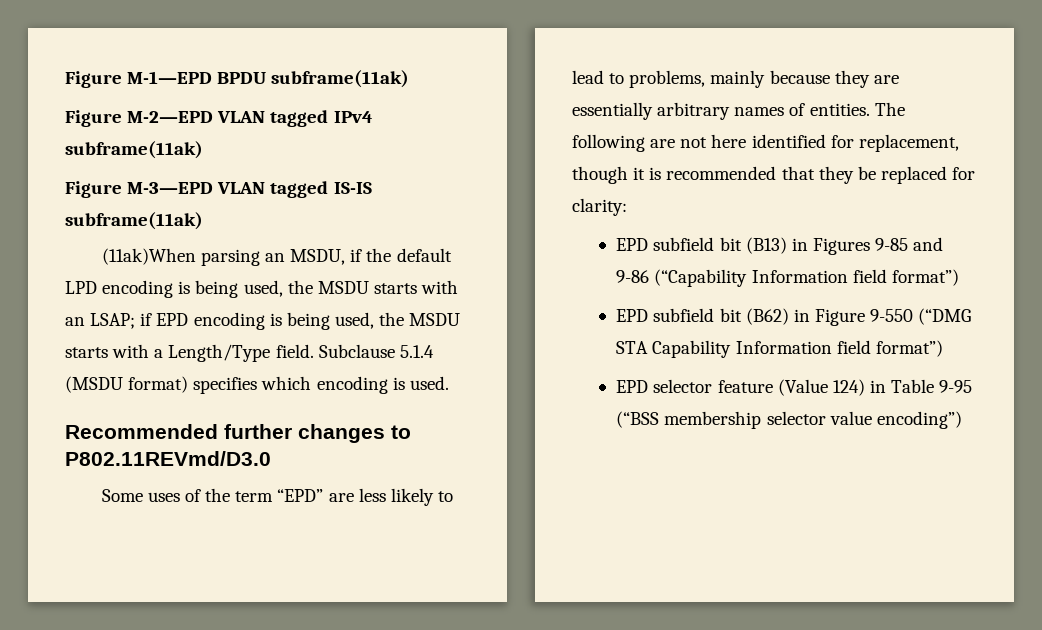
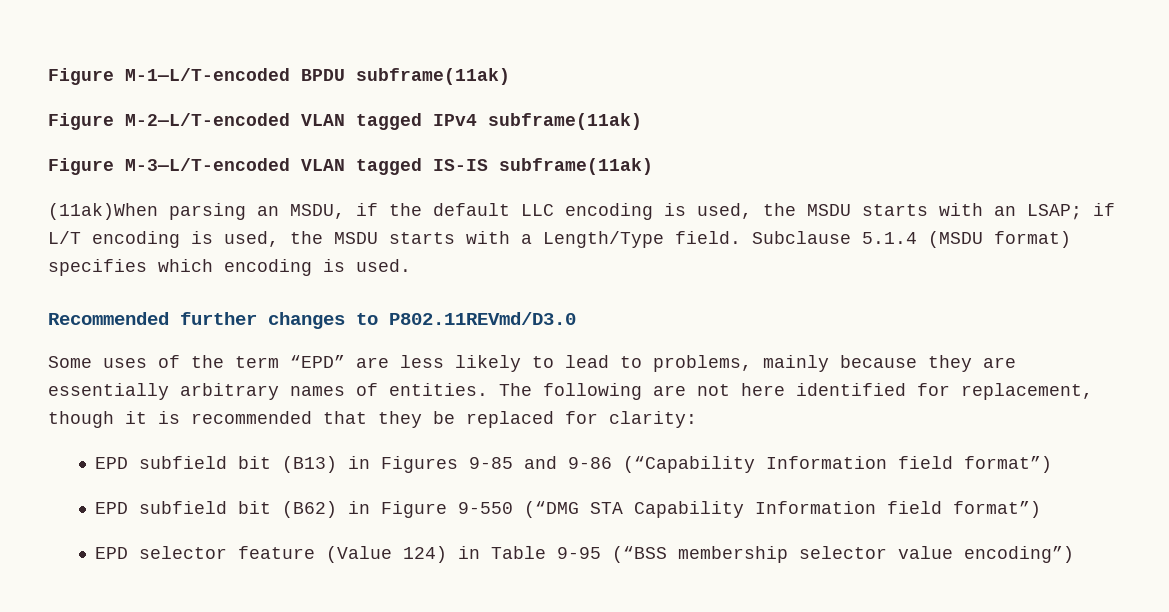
[65,71,213,88] Figure M-1—EPD -> [48,68,290,85] Figure M-1—L/T-encoded
[127,111,214,123] M-2—EPD -> [125,113,290,126] M-2—L/T-encoded
[127,182,214,194] M-3—EPD -> [125,158,290,171] M-3—L/T-encoded
[65,280,239,298] LPD encoding is being -> [521,203,686,220] LLC encoding is
[156,312,330,330] EPD encoding is being -> [48,231,213,248] L/T encoding is

